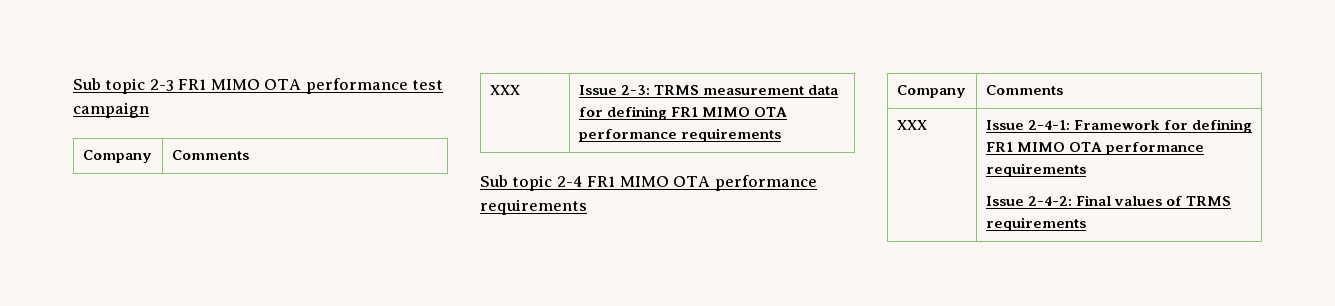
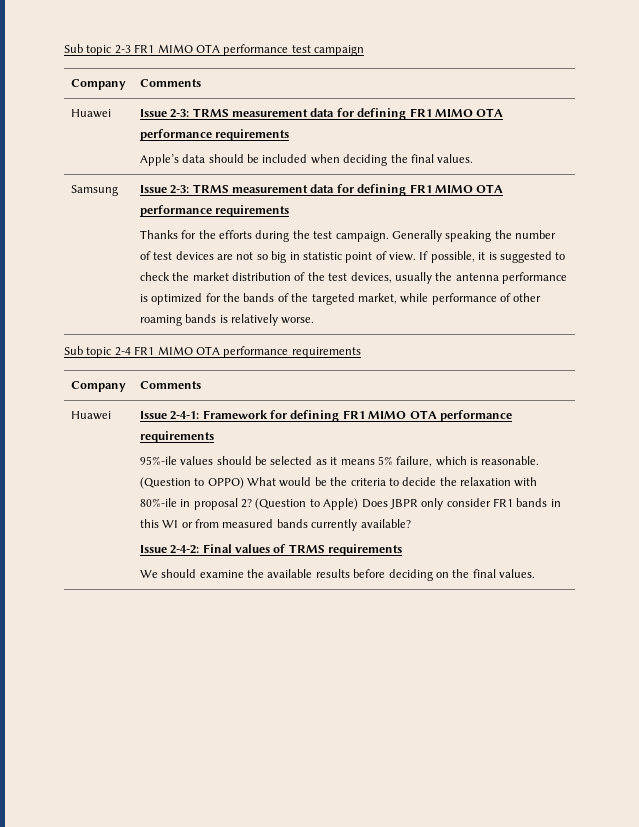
[489,85,520,95] XXX -> [70,109,111,118] Huawei
(781, 135) none -> [139,154,474,166] [70,185,118,196] [139,184,504,196] [139,205,290,217] [139,230,557,242] [139,251,566,263] [139,272,568,284] [139,293,542,305] [139,314,315,326] // Apple’s data should be included when deciding the final values. // Samsung | Issue 2-3: TRMS measurement data for defining FR1 MIMO OTA performance requirements // Thanks for the efforts during the test campaign. Generally speaking the number of test devices are not so big in statistic point of view. If possible, it is suggested to check the market distribution of the test devices, usually the antenna performance is optimized for the bands of the targeted market, while performance of other roaming bands is relatively worse.
[896,120,927,130] XXX -> [70,411,111,420] Huawei
(1086, 170) none -> [139,456,540,467] [139,477,538,489] [139,498,561,510] [139,519,411,531] // 95%-ile values should be selected as it means 5% failure, which is reasonable. (Question to OPPO) What would be the criteria to decide the relaxation with 80%-ile in proposal 2? (Question to Apple) Does JBPR only consider FR1 bands in this WI or from measured bands currently available?
(1086, 224) none -> [139,569,536,581] // We should examine the available results before deciding on the final values.

